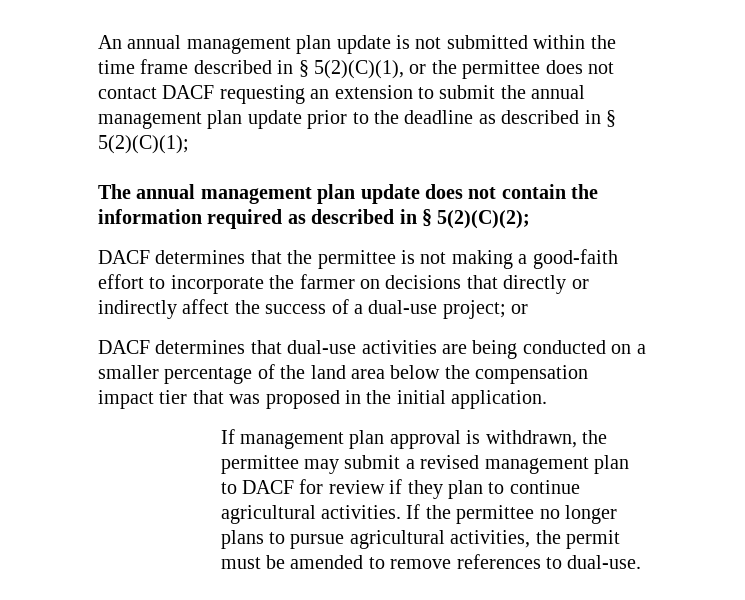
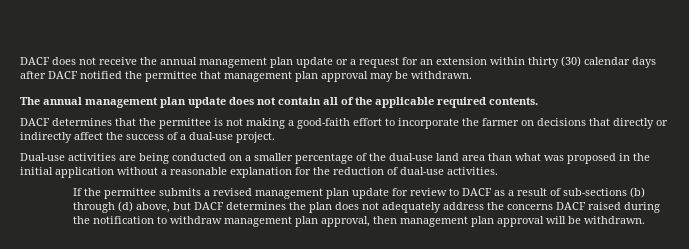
[98,35,616,54] [98,59,614,79] [98,85,496,104] An annual management plan update is not submitted within the time frame described in § 5(2)(C)(1), or the permittee does not contact DACF requesting an extension to submit -> [20,57,137,65] DACF does not receive
[307,110,616,129] [98,135,189,154] prior to the deadline as described in § 5(2)(C)(1); -> [336,56,656,68] [20,71,472,82] or a request for an extension within thirty (30) calendar days after DACF notified the permittee that management plan approval may be withdrawn.
[571,184,599,199] [98,209,531,229] the information required as described in § 5(2)(C)(2); -> [323,97,538,108] all of the applicable required contents.
[442,300,529,319] [98,340,357,354] project; or // DACF determines that dual-use -> [236,132,275,143] [20,153,65,161] project. // Dual-use
(306, 372) none -> [389,153,433,161] dual-use
[390,365,589,384] [98,390,224,409] below the compensation impact tier that -> [488,153,541,161] than what
[451,390,548,409] [220,429,607,449] [220,455,629,474] [220,479,580,499] [220,504,617,524] [220,530,620,549] [220,554,642,569] application. // If management plan approval is withdrawn, the permittee may submit a revised management plan to DACF for review if they plan to continue agricultural activities. If the permittee no longer plans to pursue agricultural activities, the permit must be amended to remove references to dual-use. -> [55,167,498,178] [72,187,645,199] [72,201,660,213] [72,216,645,227] application without a reasonable explanation for the reduction of dual-use activities. // If the permittee submits a revised management plan update for review to DACF as a result of sub-sections (b) through (d) above, but DACF determines the plan does not adequately address the concerns DACF raised during the notification to withdraw management plan approval, then management plan approval will be withdrawn.

